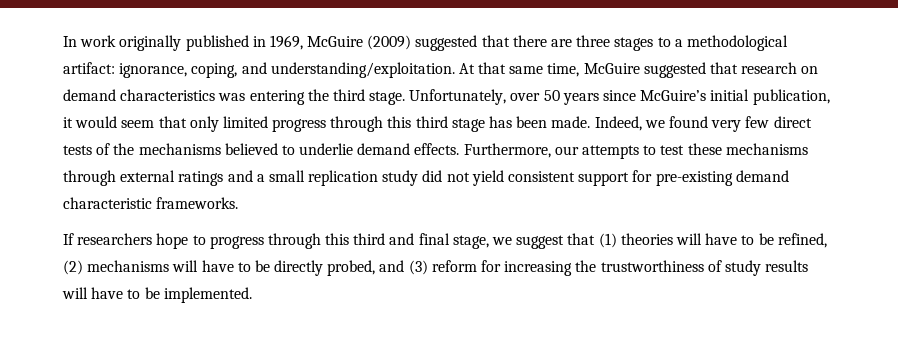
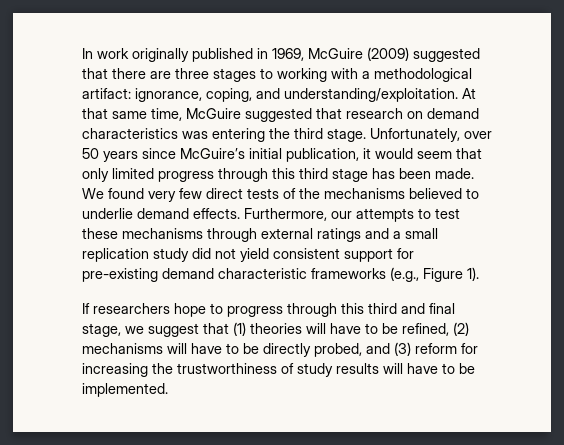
(671, 42) none -> [277,68,358,82] working with
[594,116,665,131] Indeed, we -> [82,188,104,199] We
[156,197,239,209] frameworks. -> [311,267,479,282] frameworks (e.g., Figure 1).

